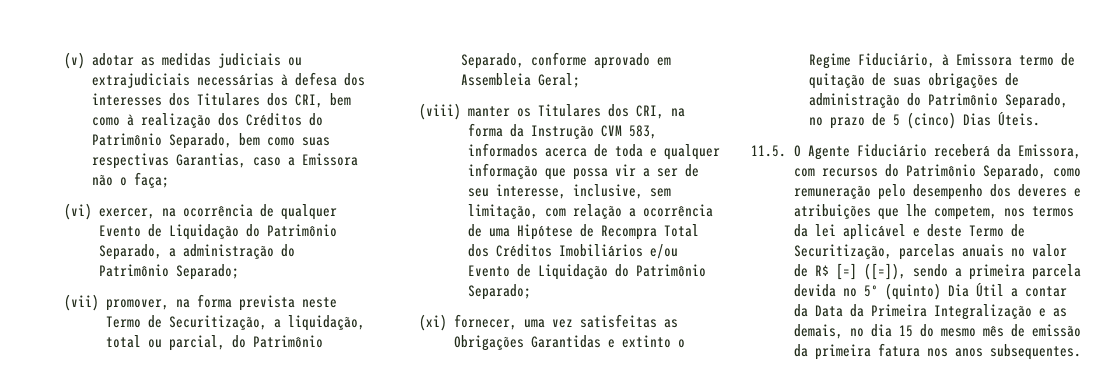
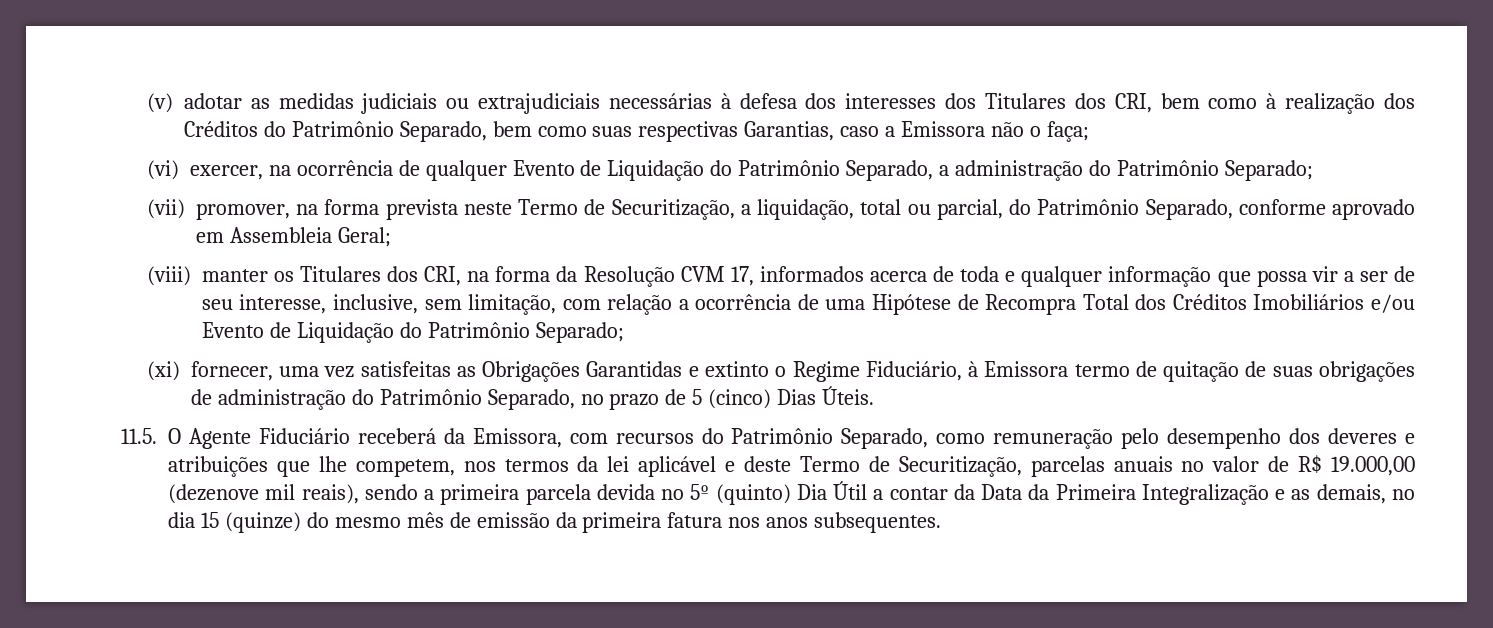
[531,125,658,139] Instrução CVM 583, -> [583,266,754,287] Resolução CVM 17,
[835,263,906,280] [=] ([=]), -> [1331,456,1416,476] [168,484,359,504] 19.000,00 (dezenove mil reais),
(913, 331) none -> [224,512,301,533] (quinze)

